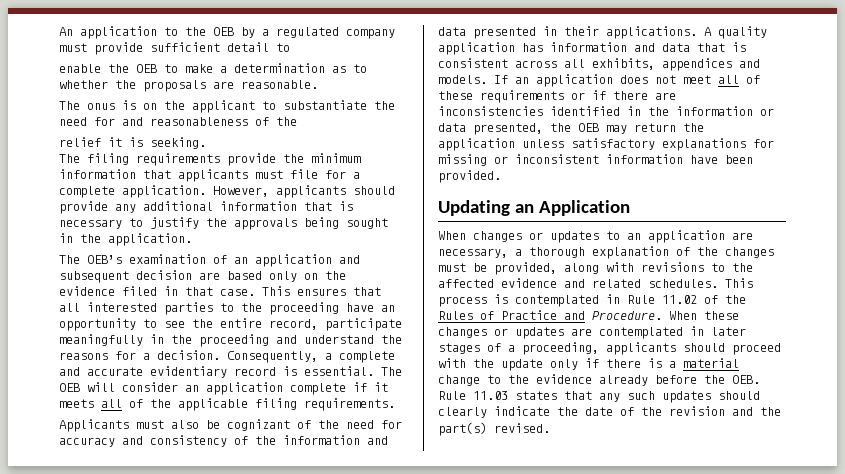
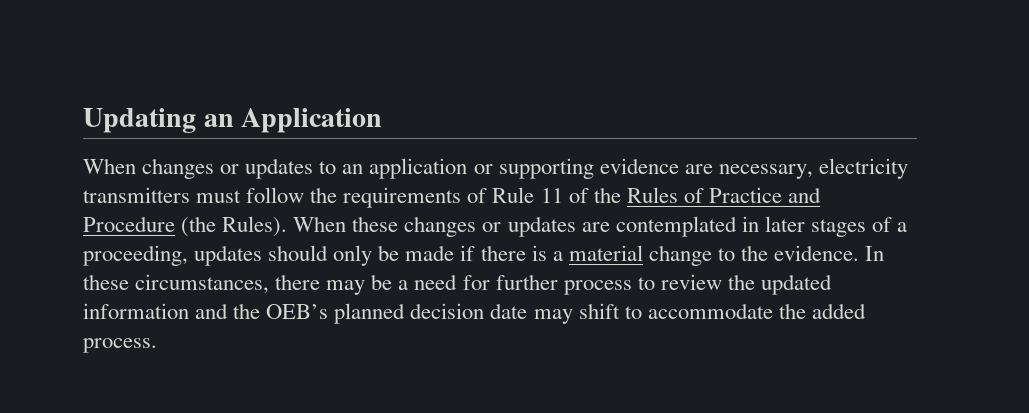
[59,26,395,39] [59,42,290,55] [59,63,367,73] [59,80,318,92] [59,100,395,113] [59,117,297,126] [59,137,206,149] [59,153,361,166] [59,169,360,182] [59,185,395,198] [59,201,353,214] [59,217,388,230] [59,233,192,246] [59,254,360,267] [59,270,346,283] [59,286,381,296] [59,302,395,315] [59,318,402,331] [59,334,402,347] [59,350,395,363] [59,366,402,378] [59,382,388,395] [59,398,395,411] [59,419,402,432] [59,435,388,447] [438,26,767,39] [438,42,746,55] [438,58,760,71] [438,74,760,87] [438,90,676,103] [438,106,774,116] [438,123,704,135] [438,138,774,151] [438,154,753,166] [438,170,501,183] An application to the OEB by a regulated company must provide sufficient detail to // enable the OEB to make a determination as to whether the proposals are reasonable. // The onus is on the applicant to substantiate the need for and reasonableness of the // relief it is seeking. // The filing requirements provide the minimum information that applicants must file for a complete application. However, applicants should provide any additional information that is necessary to justify the approvals being sought in the application. // The OEB’s examination of an application and subsequent decision are based only on the evidence filed in that case. This ensures that all interested parties to the proceeding have an opportunity to see the entire record, participate meaningfully in the proceeding and understand the reasons for a decision. Consequently, a complete and accurate evidentiary record is essential. The OEB will consider an application complete if it meets all of the applicable filing requirements. // Applicants must also be cognizant of the need for accuracy and consistency of the information and data presented in their applications. A quality application has information and data that is consistent across all exhibits, appendices and models. If an application does not meet all of these requirements or if there are inconsistencies identified in the information or data presented, the OEB may return the application unless satisfactory explanations for missing or inconsistent information have been provided. // -> (83, 120) none
[732,232,753,240] [438,246,774,259] [438,262,753,275] [438,278,753,288] [438,294,697,307] are necessary, a thorough explanation of the changes must be provided, along with revisions to the affected evidence and related schedules. This process is contemplated in Rule 11.02 -> [473,158,908,179] [83,187,563,208] or supporting evidence are necessary, electricity transmitters must follow the requirements of Rule 11
[592,311,662,320] Procedure. -> [83,216,288,237] Procedure (the Rules).
[606,342,781,355] [438,358,578,371] applicants should proceed with the update only -> [194,245,455,266] updates should only be made
[536,374,760,386] [438,391,760,403] [438,406,781,418] [438,422,550,436] evidence already before the OEB. Rule 11.03 states that any such updates should clearly indicate the date of the revision and the part(s) revised. -> [774,245,885,261] [83,274,832,295] [83,303,866,324] [83,338,157,353] evidence. In these circumstances, there may be a need for further process to review the updated information and the OEB’s planned decision date may shift to accommodate the added process.

